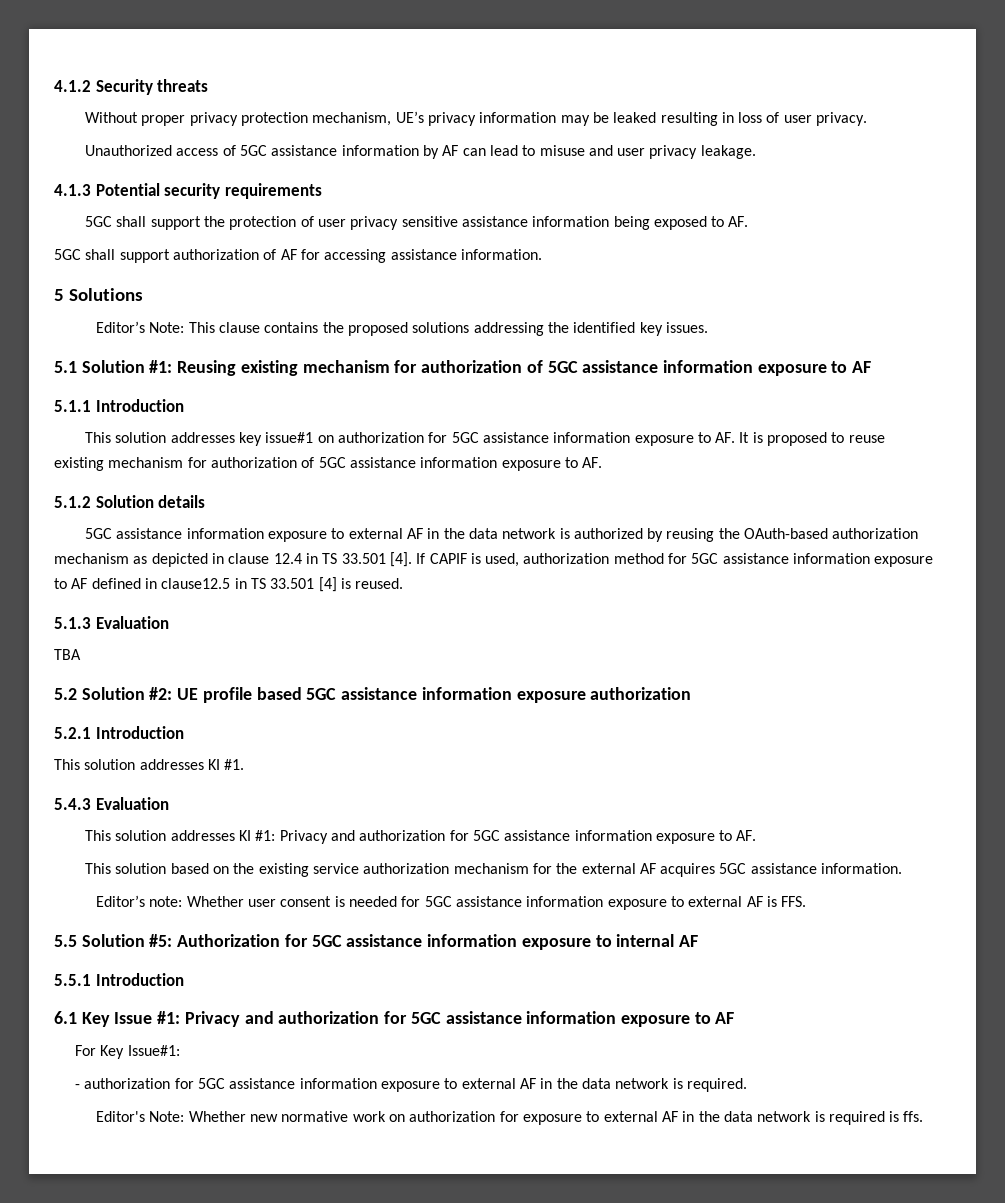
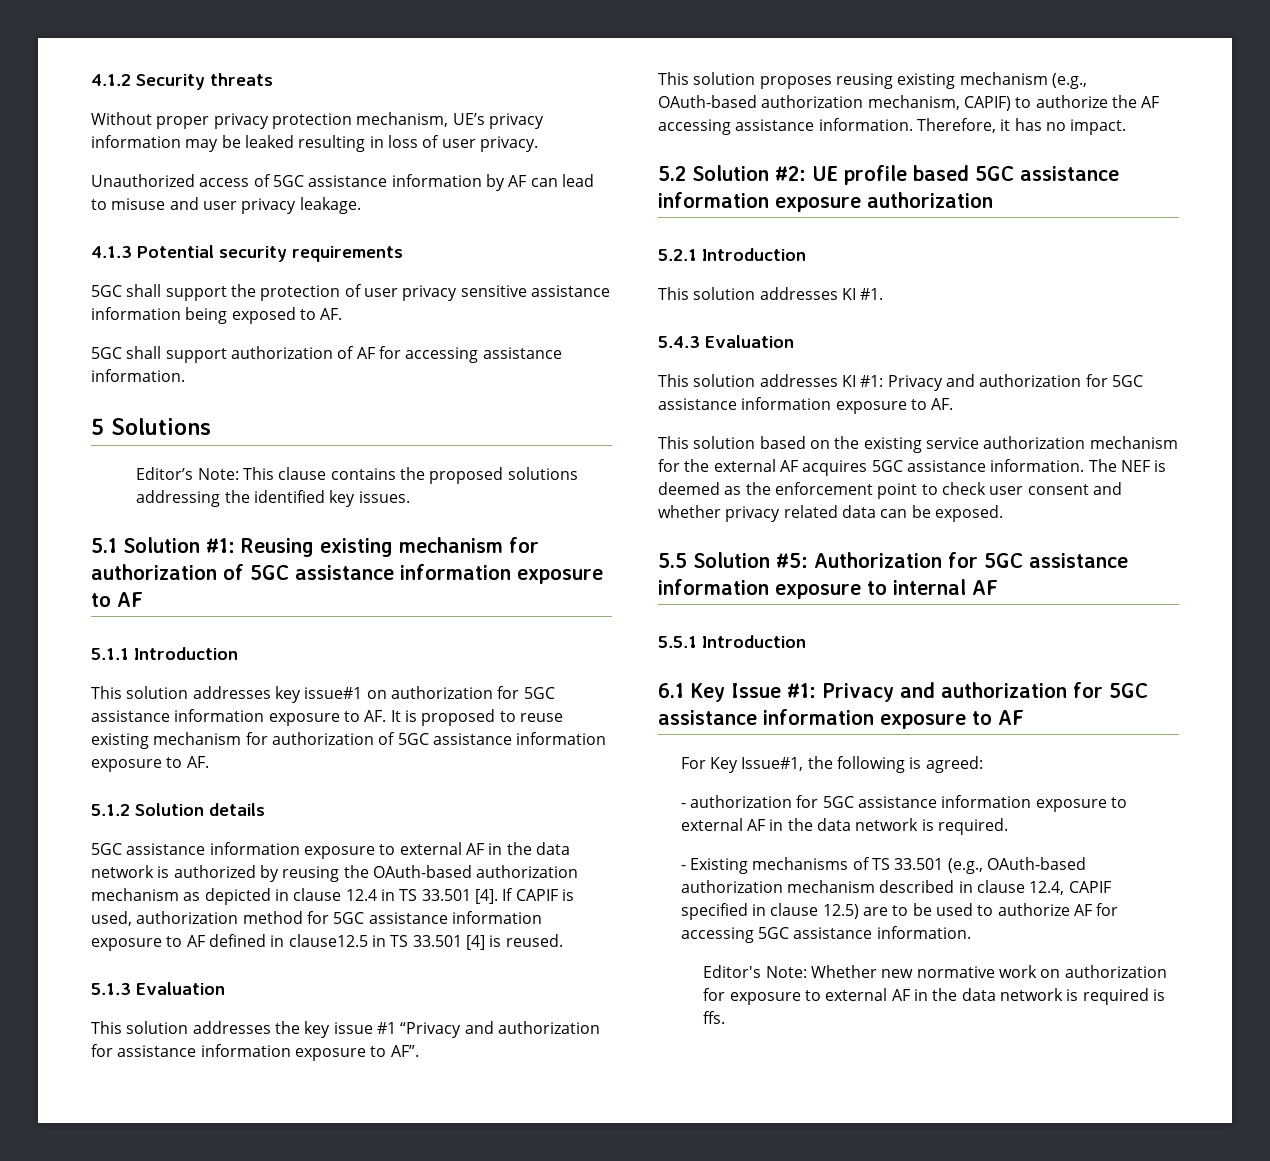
[54,649,81,660] TBA -> [91,1021,600,1038] [91,1044,419,1061] [658,72,1087,89] [658,95,1160,111] [658,118,1127,135] This solution addresses the key issue #1 “Privacy and authorization for assistance information exposure to AF”. // This solution proposes reusing existing mechanism (e.g., OAuth-based authorization mechanism, CAPIF) to authorize the AF accessing assistance information. Therefore, it has no impact.
[96,895,807,910] // Editor’s note: Whether user consent is needed for 5GC assistance information exposure to external AF is FFS. -> [1088,459,1167,472] [658,482,1122,499] [658,505,1003,522] The NEF is deemed as the enforcement point to check user consent and whether privacy related data can be exposed.
[127,1045,180,1056] Issue#1: -> [741,756,983,773] Issue#1, the following is agreed:
(747, 1085) none -> [680,857,1086,874] [680,880,1111,895] [680,903,1119,920] [680,926,971,943] // - Existing mechanisms of TS 33.501 (e.g., OAuth-based authorization mechanism described in clause 12.4, CAPIF specified in clause 12.5) are to be used to authorize AF for accessing 5GC assistance information.

